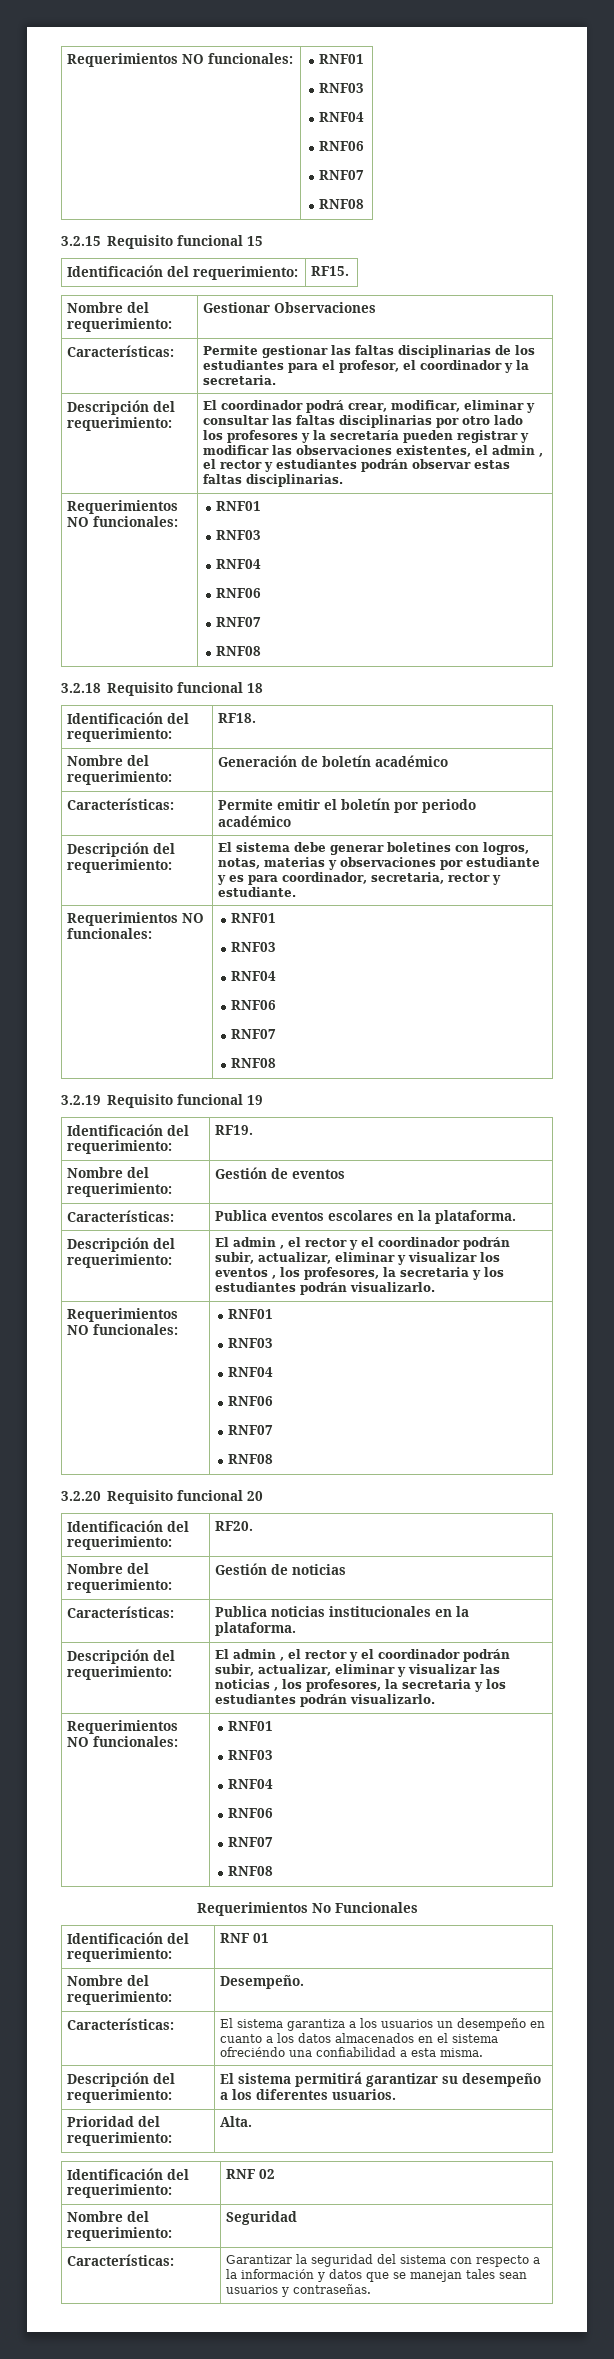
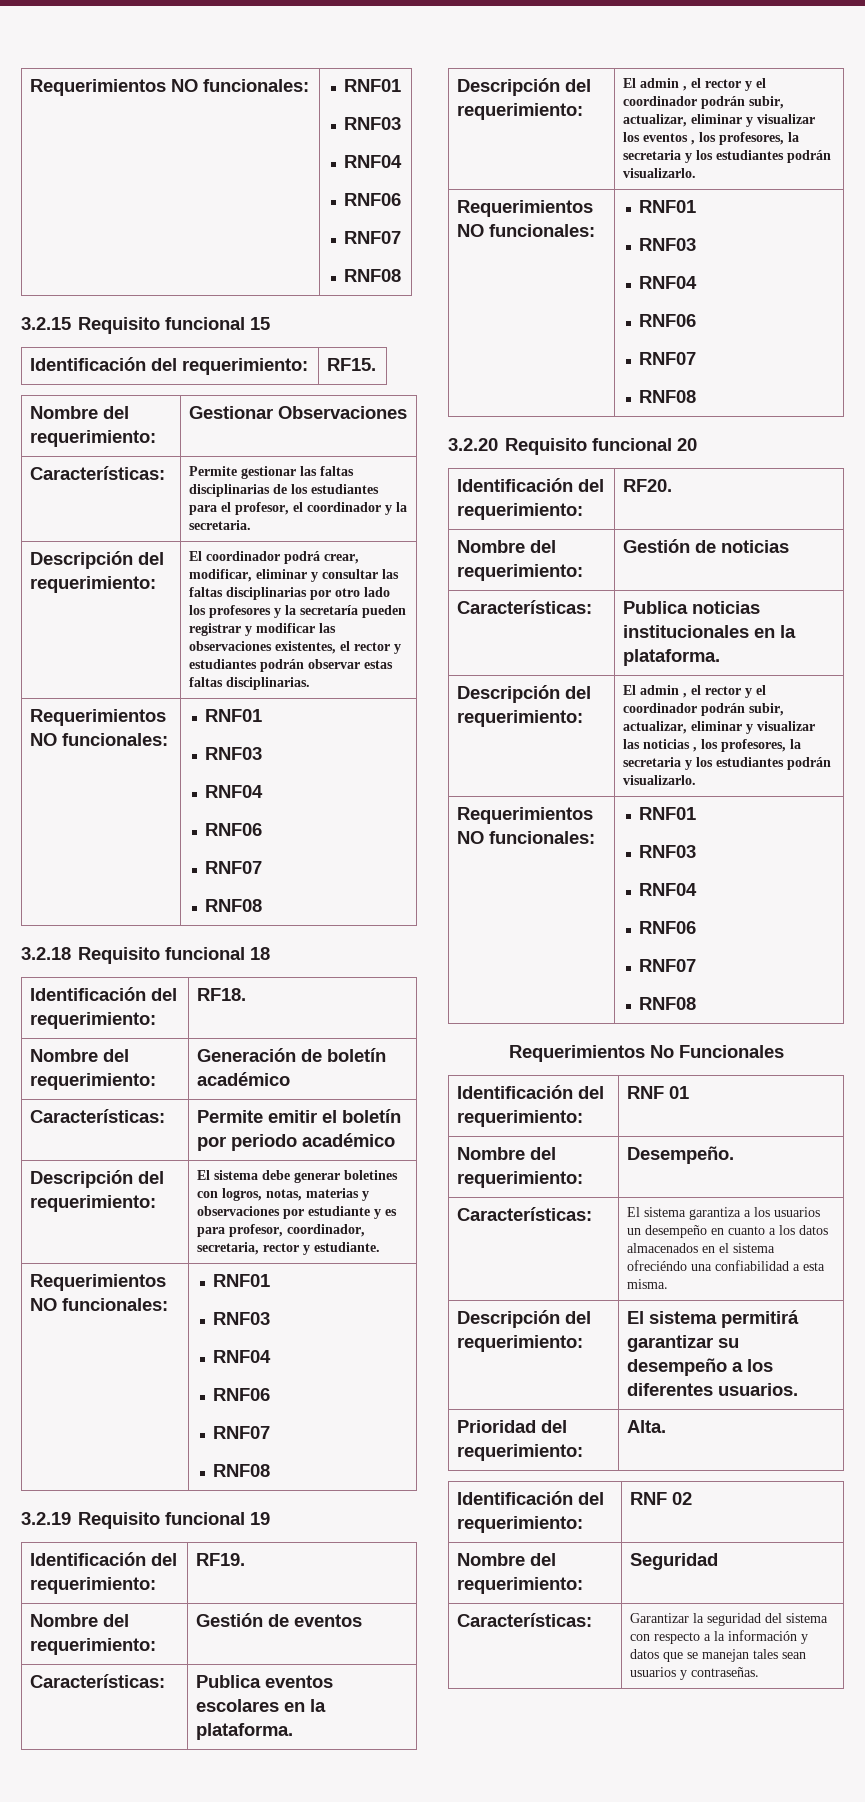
[492,445,544,457] [203,459,217,469] admin , el -> (351, 646) none
(279, 880) none -> [229,1224,284,1237] profesor,

